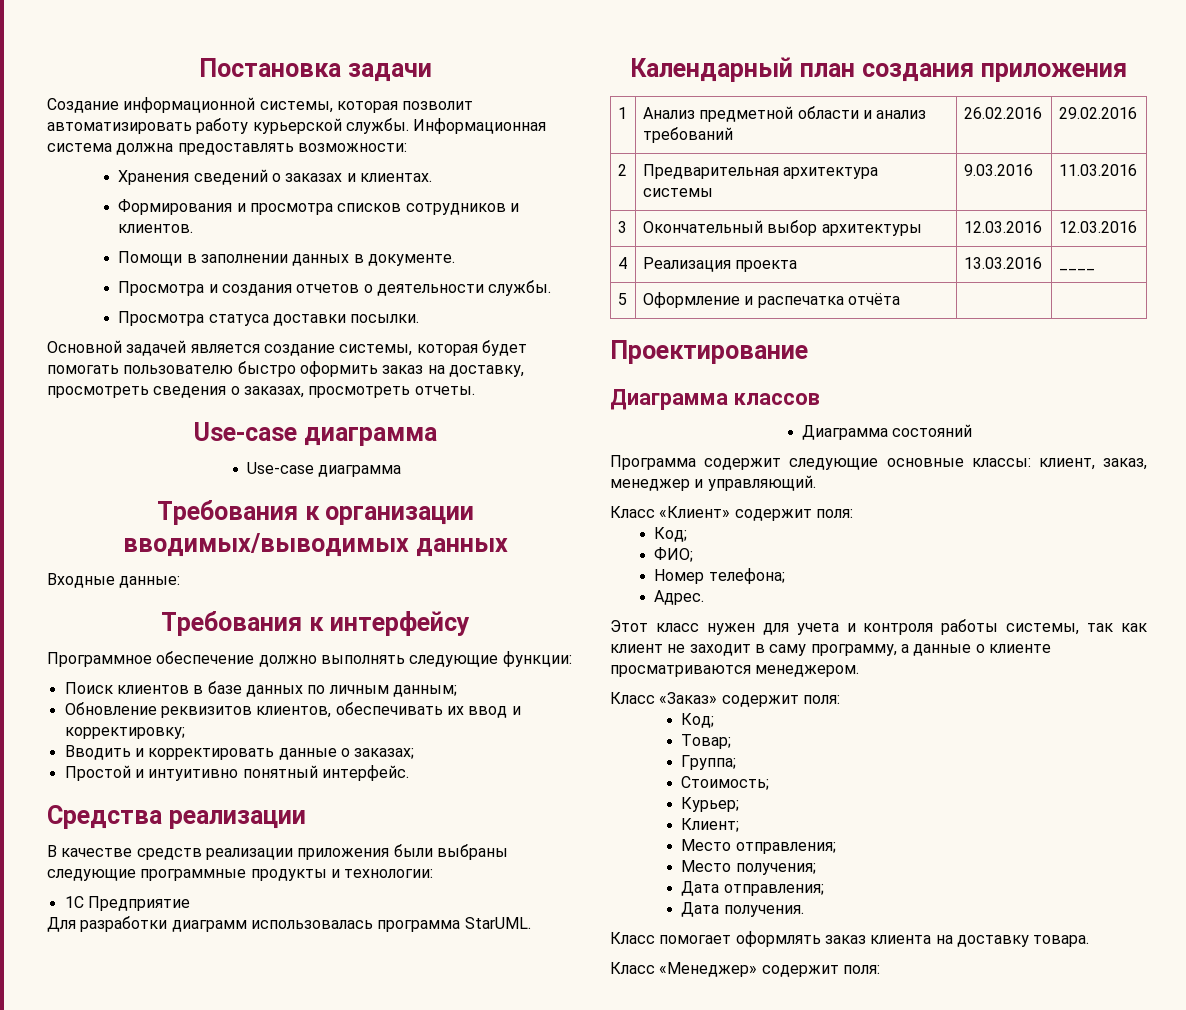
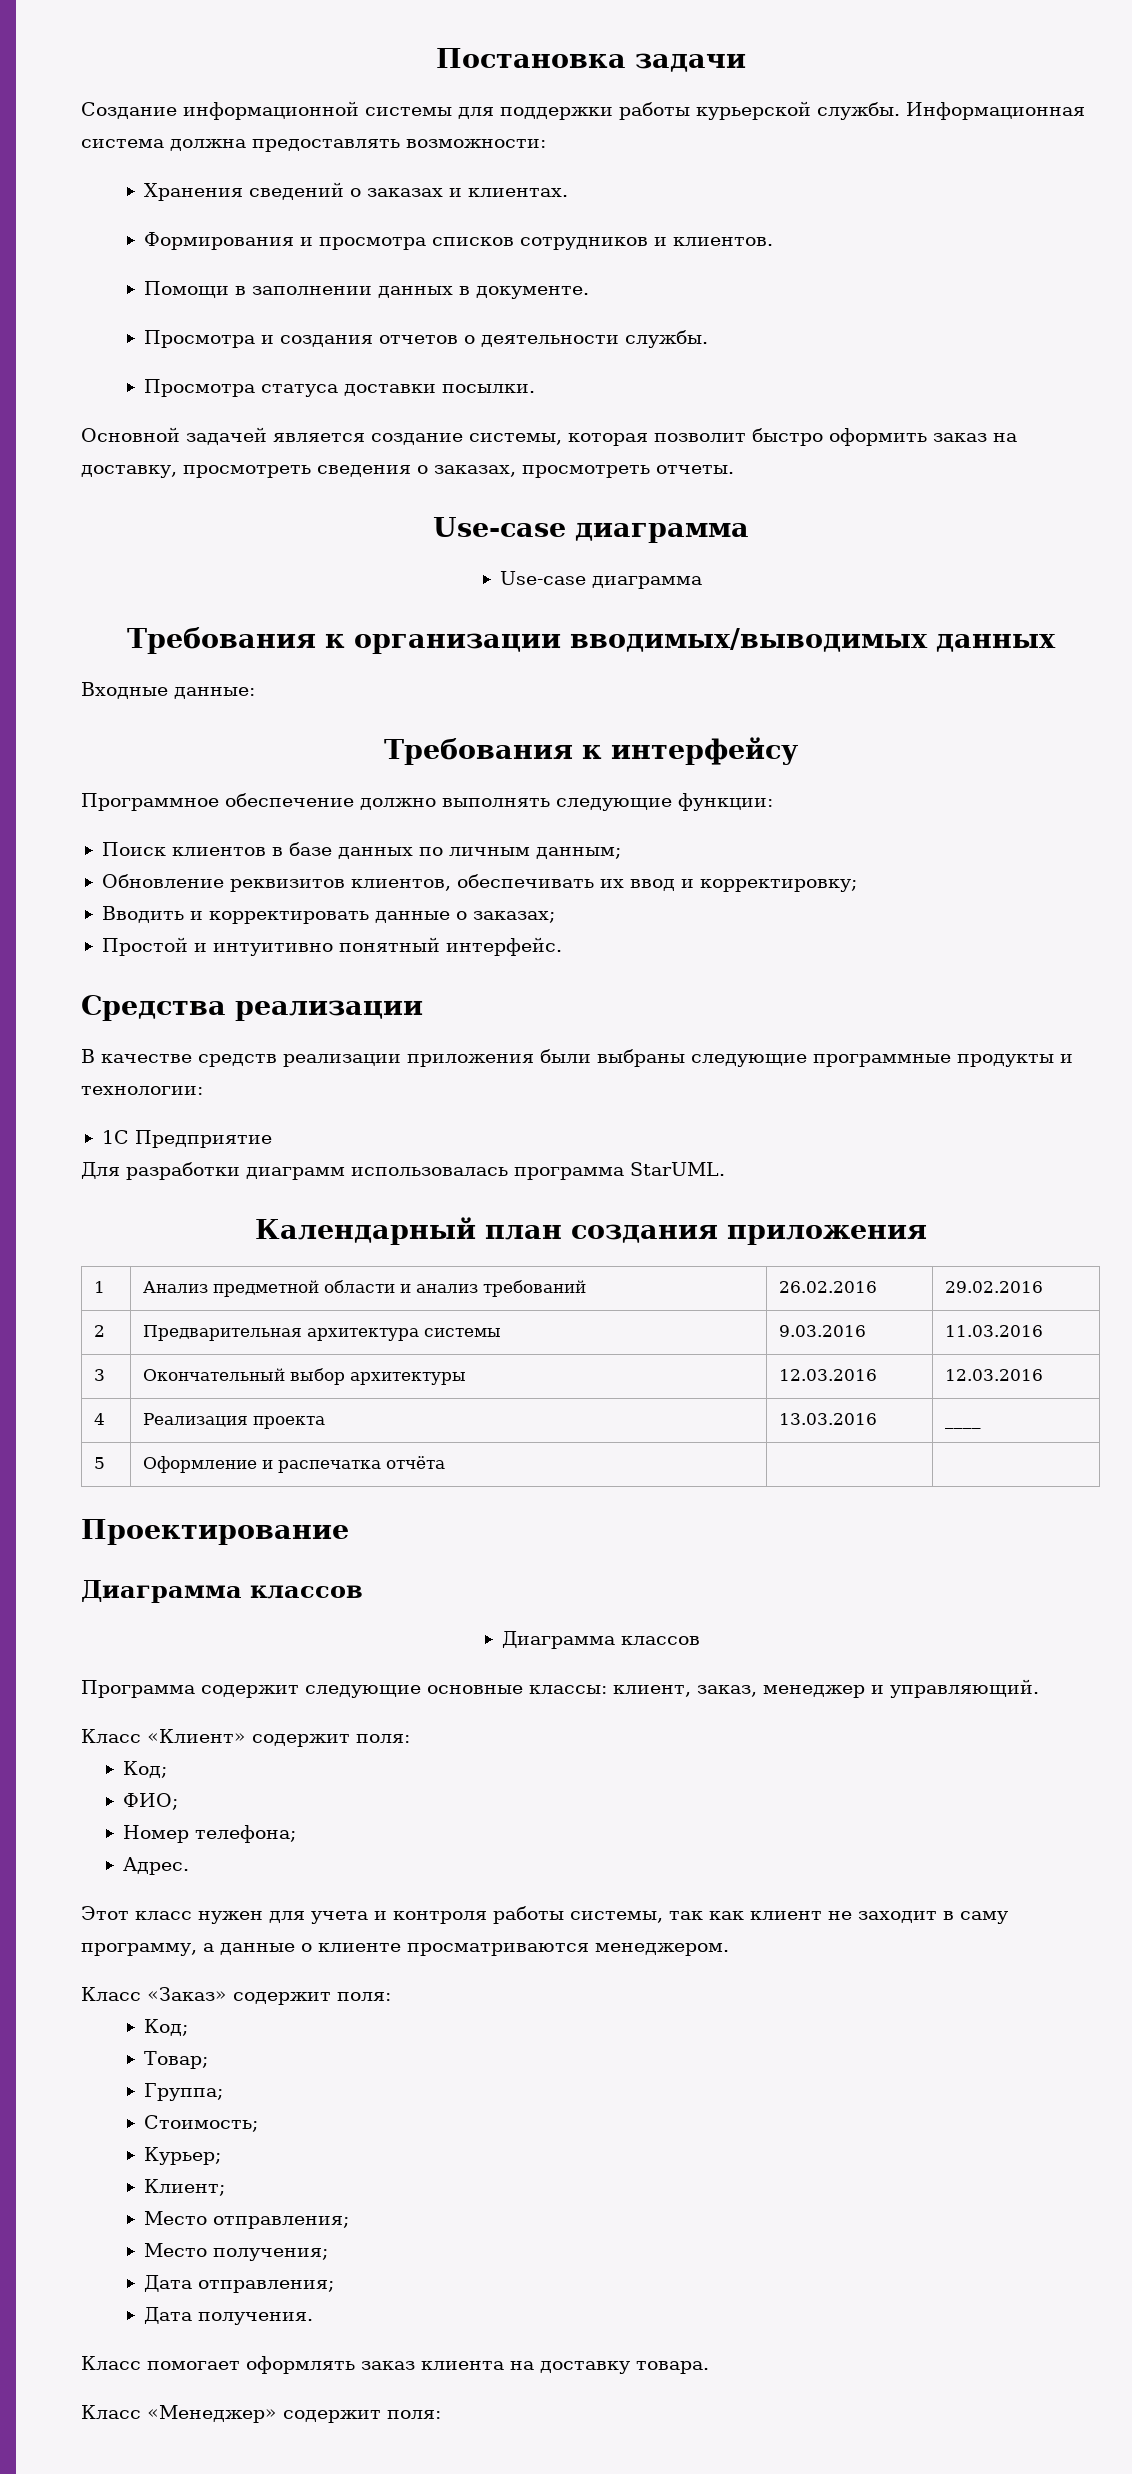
[259,101,474,113] [47,118,249,134] системы, которая позволит автоматизировать работу -> [365,102,690,120] системы для поддержки работы
[481,340,527,356] [47,365,234,374] будет помогать пользователю -> [654,433,746,442] позволит
[892,424,973,437] состояний -> [620,1636,700,1645] классов

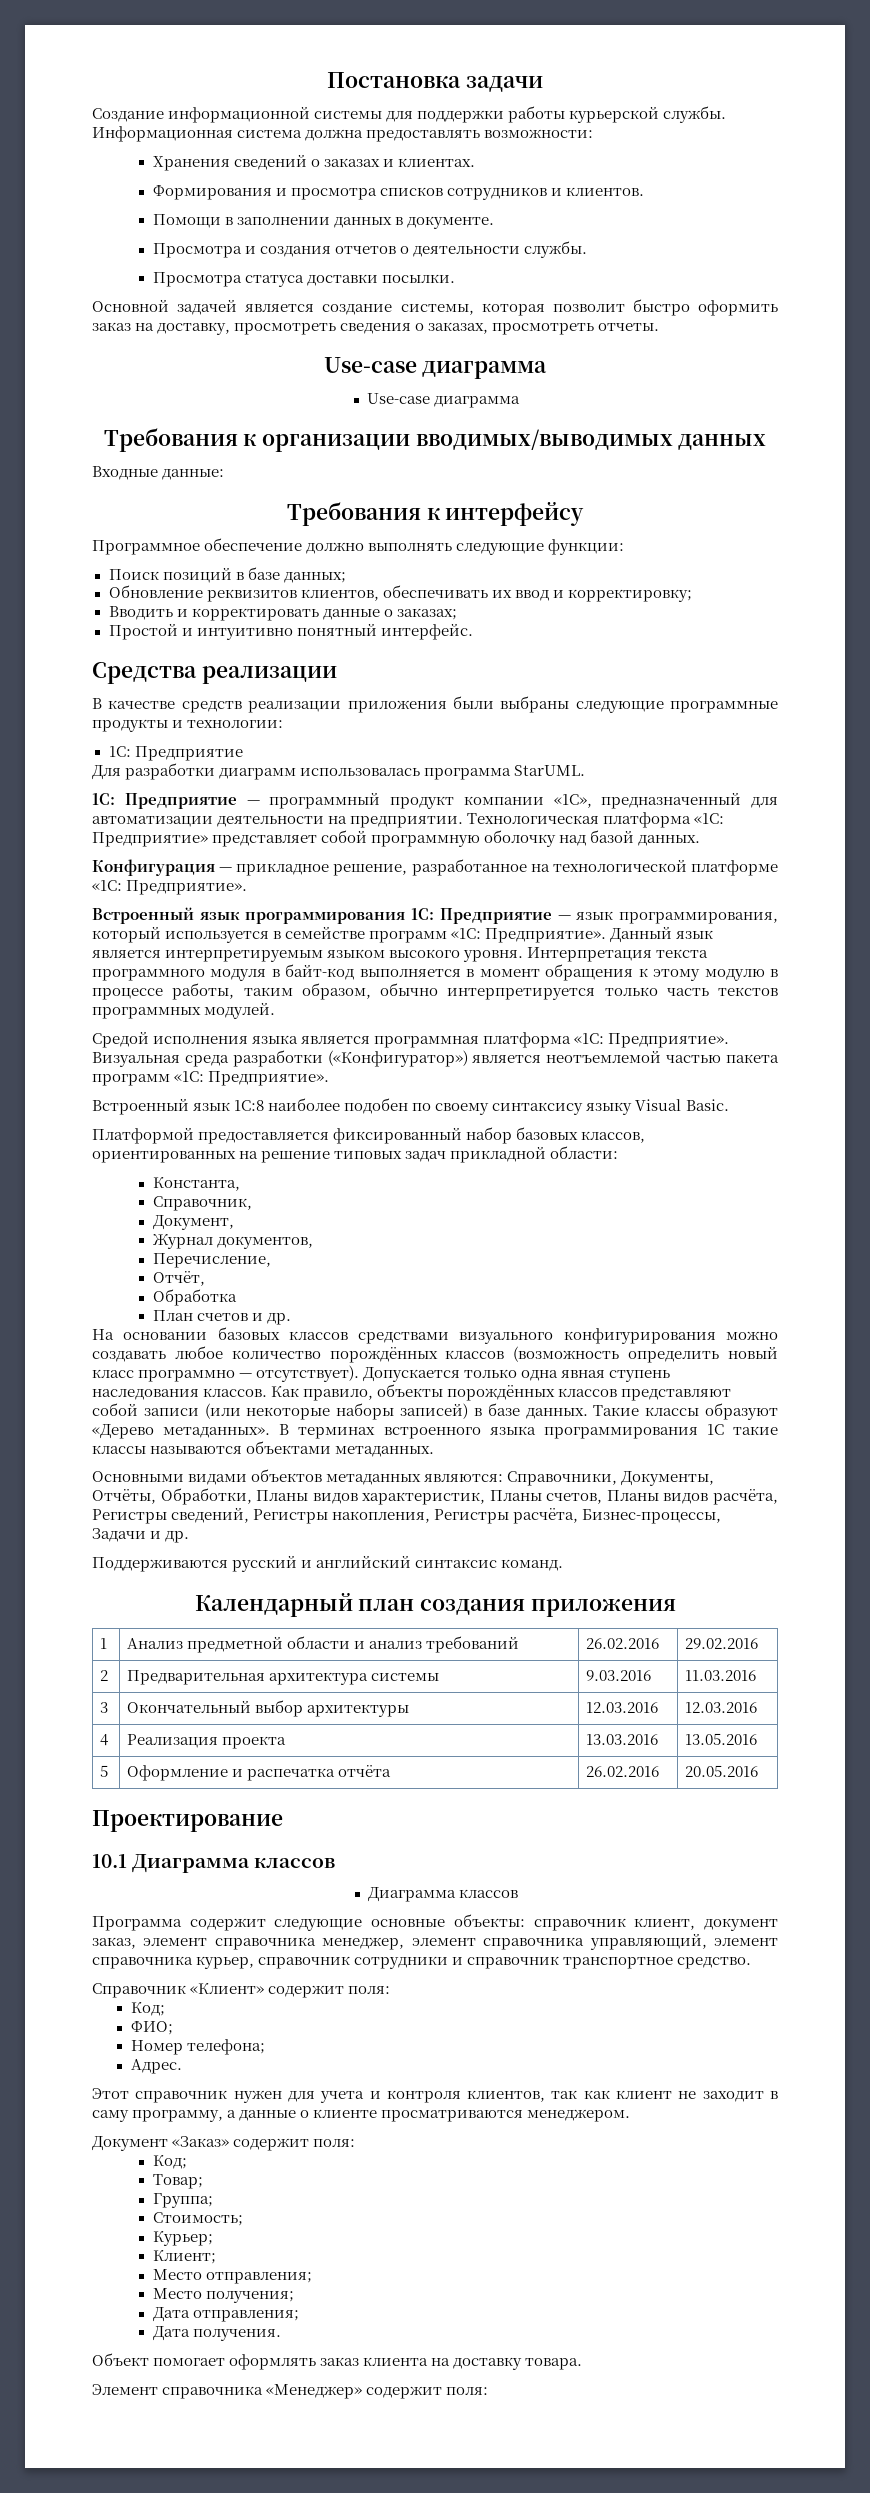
[171,842,621,859] клиентов в базе данных по личным данным; -> [162,567,346,583] позиций в базе данных;
[101,1130,129,1144] 1С -> [108,746,131,757] 1С:
(725, 1169) none -> [92,792,778,809] [92,812,725,828] [92,830,701,847] [92,859,778,876] [92,880,248,895] [92,907,778,924] [92,926,714,943] [92,947,709,962] [92,964,779,981] [92,983,778,1000] [92,1002,276,1019] [92,1031,730,1048] [92,1050,779,1067] [92,1071,330,1086] [92,1098,729,1115] [92,1127,646,1144] [92,1146,619,1163] [152,1177,240,1191] [152,1196,252,1211] [152,1215,234,1230] [152,1234,313,1249] [152,1253,271,1268] [152,1271,205,1286] [152,1289,237,1306] [152,1310,292,1325] [92,1327,778,1344] [92,1346,778,1363] [92,1365,671,1382] [92,1384,732,1401] [92,1403,778,1420] [92,1424,778,1439] [92,1441,435,1457] [92,1469,715,1486] [92,1488,778,1505] [92,1507,722,1524] [92,1528,190,1543] [92,1555,564,1572] // 1С: Предприятие — программный продукт компании «1С», предназначенный для автоматизации деятельности на предприятии. Технологическая платформа «1С: Предприятие» представляет собой программную оболочку над базой данных. // Конфигурация — прикладное решение, разработанное на технологической платформе «1С: Предприятие». // Встроенный язык программирования 1С: Предприятие — язык программирования, который используется в семействе программ «1С: Предприятие». Данный язык является интерпретируемым языком высокого уровня. Интерпретация текста программного модуля в байт-код выполняется в момент обращения к этому модулю в процессе работы, таким образом, обычно интерпретируется только часть текстов программных модулей. // Средой исполнения языка является программная платформа «1С: Предприятие». Визуальная среда разработки («Конфигуратор») является неотъемлемой частью пакета программ «1С: Предприятие». // Встроенный язык 1С:8 наиболее подобен по своему синтаксису языку Visual Basic. // Платформой предоставляется фиксированный набор базовых классов, ориентированных на решение типовых задач прикладной области: // Константа, // Справочник, // Документ, // Журнал документов, // Перечисление, // Отчёт, // Обработка // План счетов и др. // На основании базовых классов средствами визуального конфигурирования можно создавать любое количество порождённых классов (возможность определить новый класс программно — отсутствует). Допускается только одна явная ступень наследования классов. Как правило, объекты порождённых классов представляют собой записи (или некоторые наборы записей) в базе данных. Такие классы образуют «Дерево метаданных». В терминах встроенного языка программирования 1С такие классы называются объектами метаданных. // Основными видами объектов метаданных являются: Справочники, Документы, Отчёты, Обработки, Планы видов характеристик, Планы счетов, Планы видов расчёта, Регистры сведений, Регистры накопления, Регистры расчёта, Бизнес-процессы, Задачи и др. // Поддерживаются русский и английский синтаксис команд.
[944,1425,981,1429] ____ -> [684,1733,757,1745] 13.05.2016
(445, 1462) | -> [585,1766,659,1777] [684,1765,758,1777] 26.02.2016 | 20.05.2016
(349, 1532) none -> [92,1854,127,1868] 10.1
[529,1679,1039,1698] [81,1729,141,1743] классы: клиент, заказ, менеджер и управляющий. // Класс -> [453,1914,778,1931] [92,1933,778,1950] [92,1956,752,1969] [92,1983,186,1998] объекты: справочник клиент, документ заказ, элемент справочника менеджер, элемент справочника управляющий, элемент справочника курьер, справочник сотрудники и справочник транспортное средство. // Справочник
[135,1911,192,1920] класс -> [135,2090,228,2103] справочник
[493,1906,663,1924] работы системы, -> [467,2090,546,2102] клиентов,
[81,1987,141,2001] Класс -> [92,2136,168,2151] Документ
[81,2356,141,2370] Класс -> [92,2353,149,2366] Объект
[81,2405,141,2419] Класс -> [92,2384,264,2399] Элемент справочника

